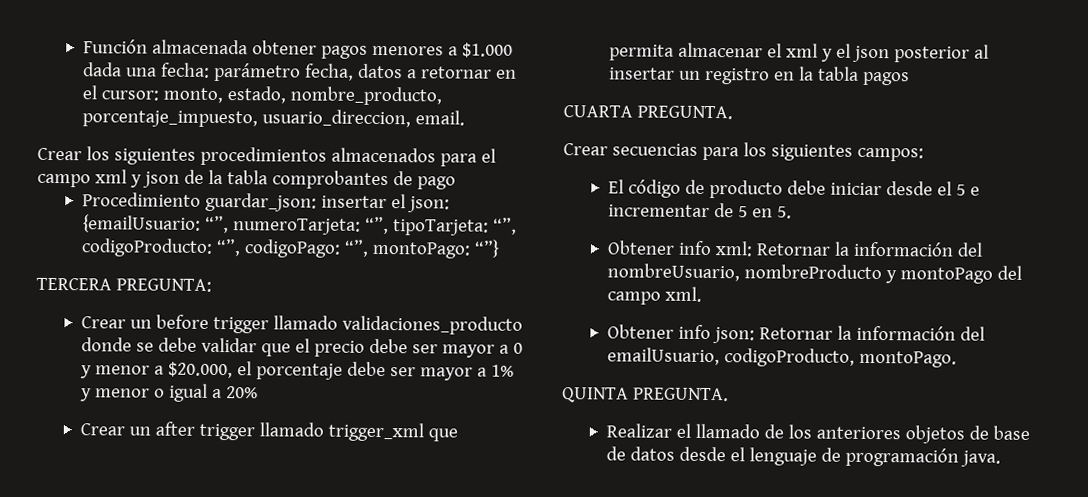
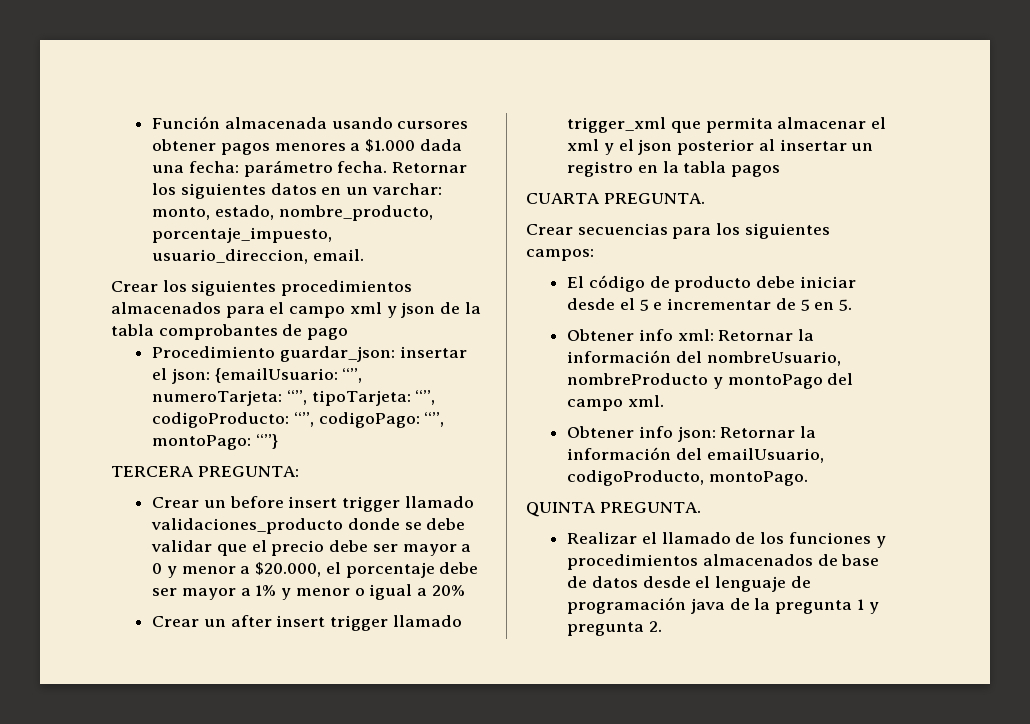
(248, 47) none -> [331,117,469,129] usando cursores
[304,63,517,81] [81,85,159,101] fecha, datos a retornar en el cursor: -> [337,161,468,173] [152,183,442,199] fecha. Retornar los siguientes datos en un varchar:
(209, 321) none -> [288,496,338,508] insert
(195, 428) none -> [276,615,326,627] insert
[815,425,965,444] anteriores objetos -> [788,532,886,548] [567,554,813,570] funciones y procedimientos almacenados
[959,450,1001,467] java. -> [690,598,879,614] [567,621,662,636] java de la pregunta 1 y pregunta 2.

